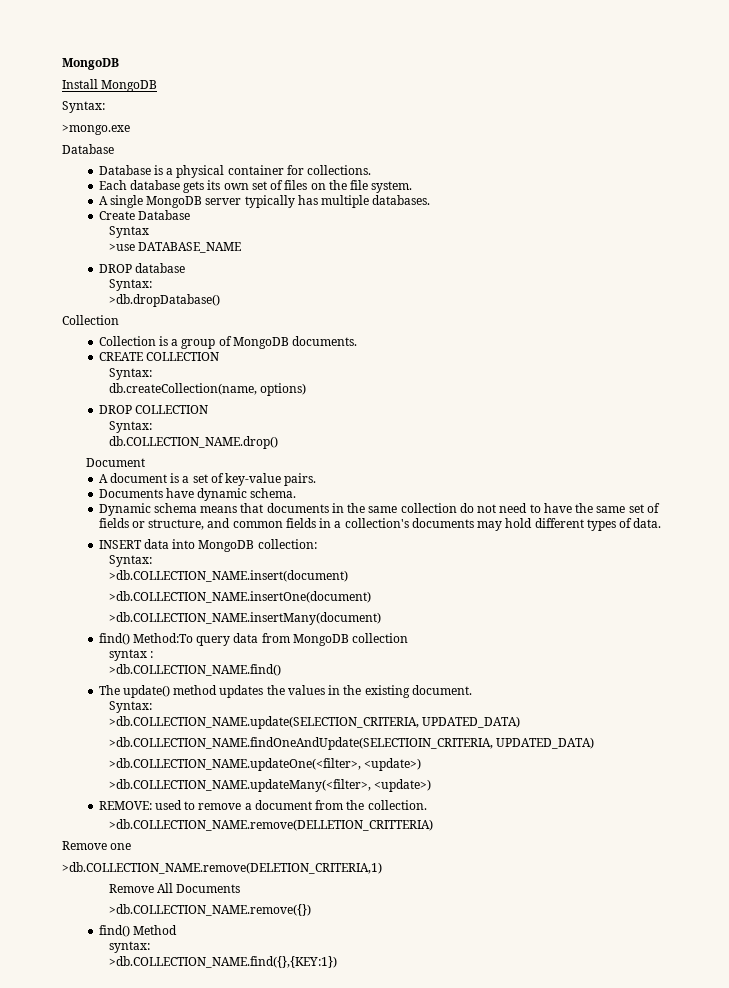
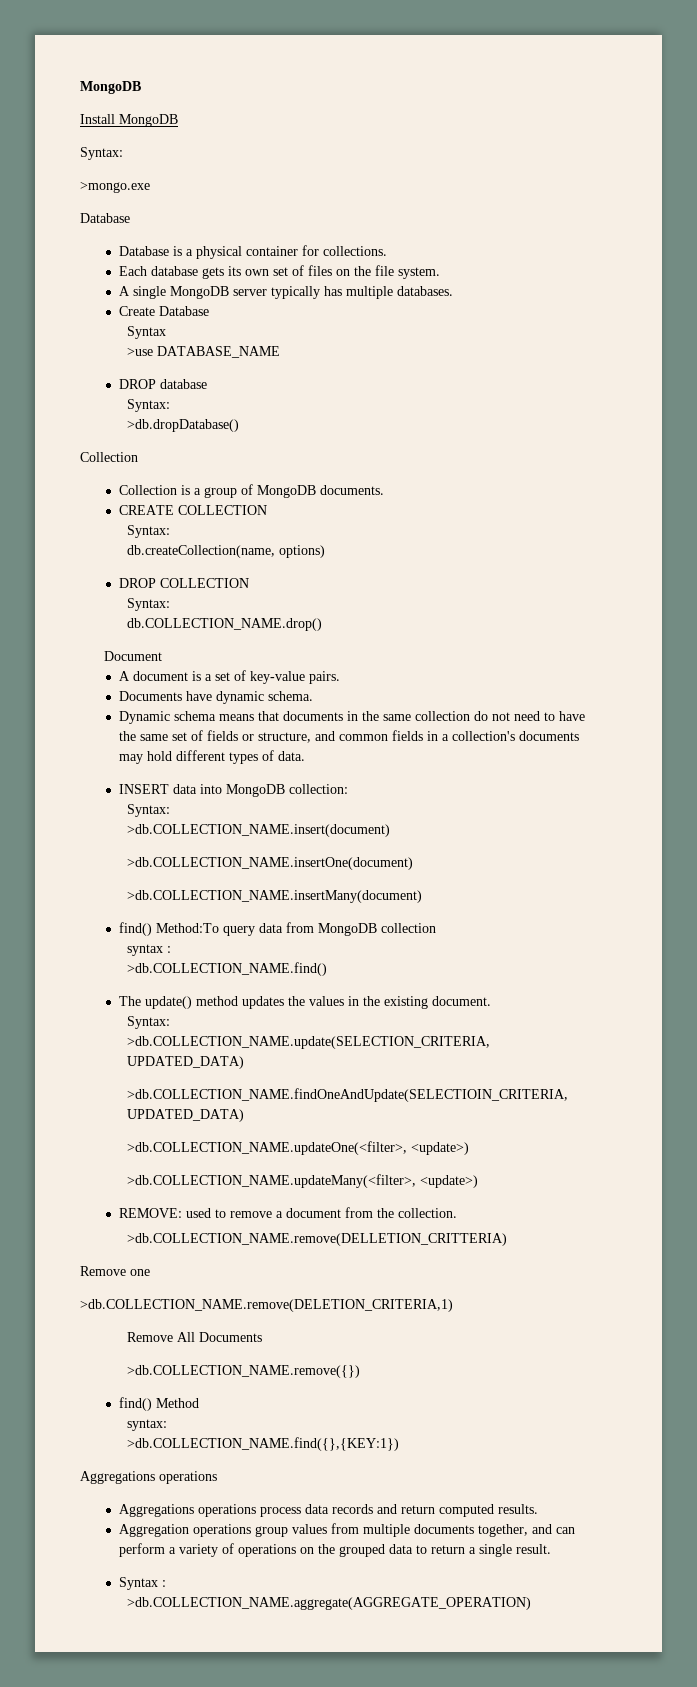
(337, 962) none -> [80,1471,217,1484] [119,1504,539,1517] [119,1523,576,1537] [119,1543,552,1557] [119,1577,167,1590] [127,1597,532,1610] // Aggregations operations // Aggregations operations process data records and return computed results. // Aggregation operations group values from multiple documents together, and can perform a variety of operations on the grouped data to return a single result. // Syntax : // >db.COLLECTION_NAME.aggregate(AGGREGATE_OPERATION)

